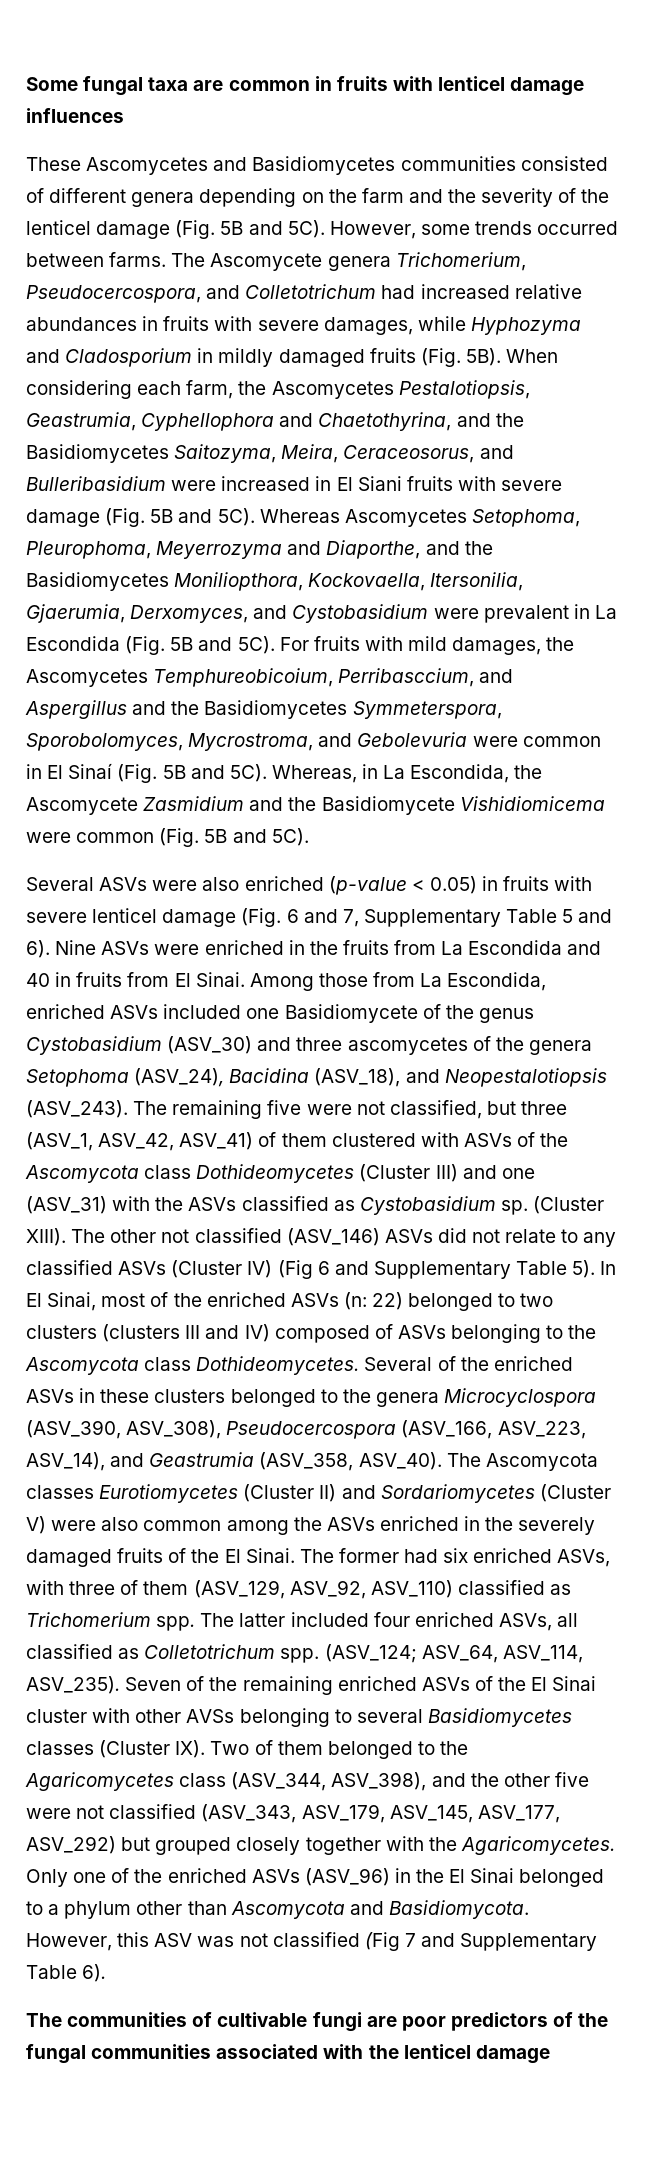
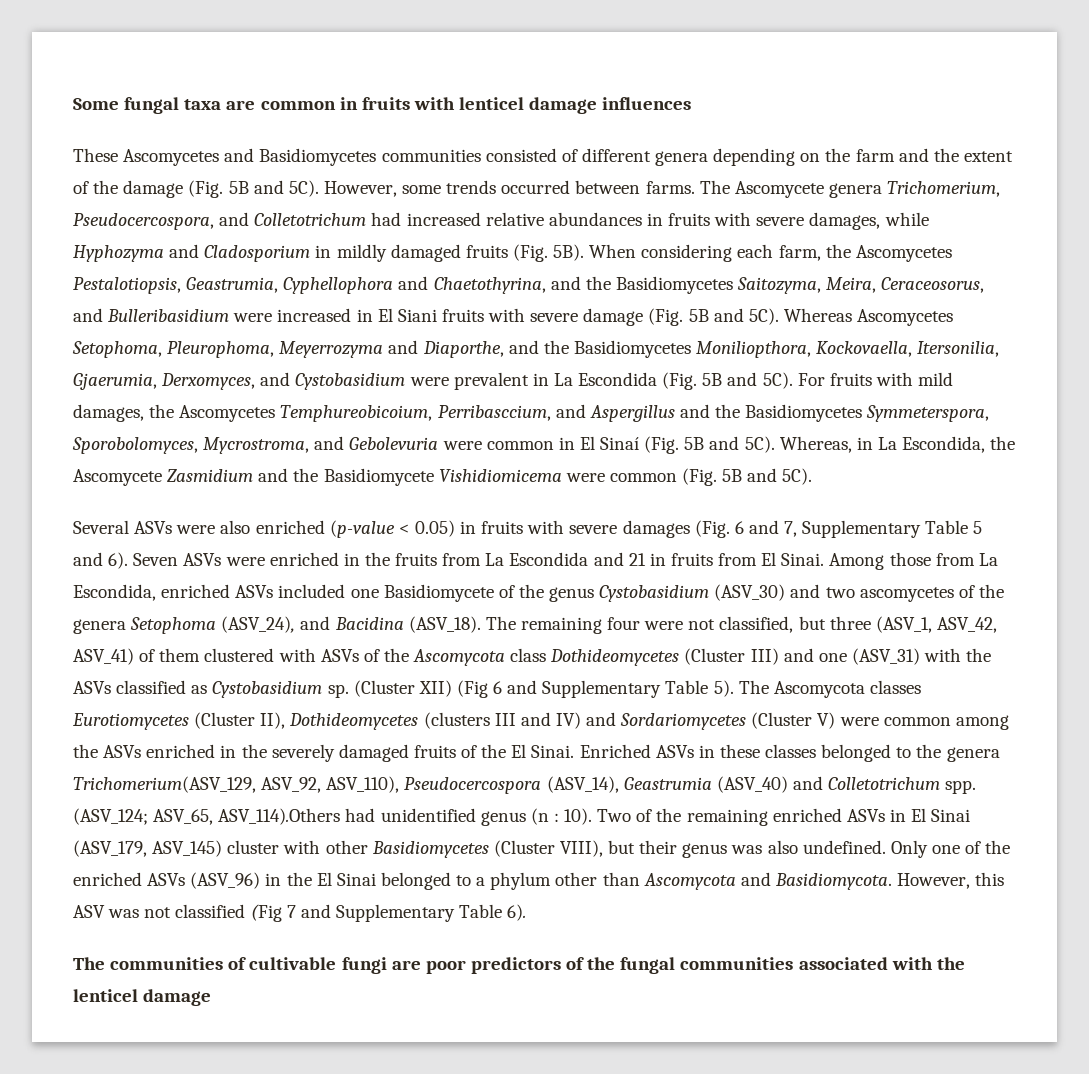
[481,188,610,207] [26,220,91,235] severity of the lenticel -> [963,151,1013,162] [73,180,119,194] extent of the
[92,908,237,927] lenticel damage -> [622,520,690,538] damages
[55,940,97,955] Nine -> [133,553,179,566] Seven
[26,973,50,987] 40 -> [628,553,646,566] 21
[296,1037,343,1051] three -> [825,587,855,598] two
[229,1068,607,1087] [26,1100,128,1118] Bacidina (ASV_18), and Neopestalotiopsis (ASV_243). -> [300,616,481,633] and Bacidina (ASV_18).
[267,1100,302,1115] five -> [607,617,641,630] four
[26,1228,617,1247] [26,1260,273,1278] XIII). The other not classified (ASV_146) ASVs did not relate to any classified ASVs (Cluster IV) -> [418,680,452,697] XII)
[600,1261,617,1275] [26,1292,554,1311] [26,1324,597,1343] [25,1356,573,1375] [26,1388,597,1407] [26,1420,586,1439] [26,1452,442,1471] In El Sinai, most of the enriched ASVs (n: 22) belonged to two clusters (clusters III and IV) composed of ASVs belonging to the Ascomycota class Dothideomycetes. Several of the enriched ASVs in these clusters belonged to the genera Microcyclospora (ASV_390, ASV_308), Pseudocercospora (ASV_166, ASV_223, ASV_14), and Geastrumia (ASV_358, ASV_40). -> (734, 688) none
[319,1484,337,1502] II) -> [260,712,581,730] II), Dothideomycetes (clusters III and IV)
[101,1517,139,1531] also -> (879, 721) none
[299,1548,611,1567] [26,1580,572,1599] [26,1612,579,1631] [26,1644,583,1663] [26,1676,182,1694] The former had six enriched ASVs, with three of them (ASV_129, ASV_92, ASV_110) classified as Trichomerium spp. The latter included four enriched ASVs, all classified as Colletotrichum spp. (ASV_124; ASV_64, ASV_114, ASV_235). Seven -> [579,744,1000,762] [73,776,977,794] [73,808,632,826] Enriched ASVs in these classes belonged to the genera Trichomerium(ASV_129, ASV_92, ASV_110), Pseudocercospora (ASV_14), Geastrumia (ASV_40) and Colletotrichum spp. (ASV_124; ASV_65, ASV_114).Others had unidentified genus (n : 10). Two
[474,1676,597,1691] [26,1708,572,1727] [26,1740,469,1759] [25,1772,589,1791] [26,1804,560,1823] [26,1836,615,1855] of the El Sinai cluster with other AVSs belonging to several Basidiomycetes classes (Cluster IX). Two of them belonged to the Agaricomycetes class (ASV_344, ASV_398), and the other five were not classified (ASV_343, ASV_179, ASV_145, ASV_177, ASV_292) but grouped closely together with the Agaricomycetes. -> [889,808,971,822] [73,840,886,858] in El Sinai (ASV_179, ASV_145) cluster with other Basidiomycetes (Cluster VIII), but their genus was also undefined.

